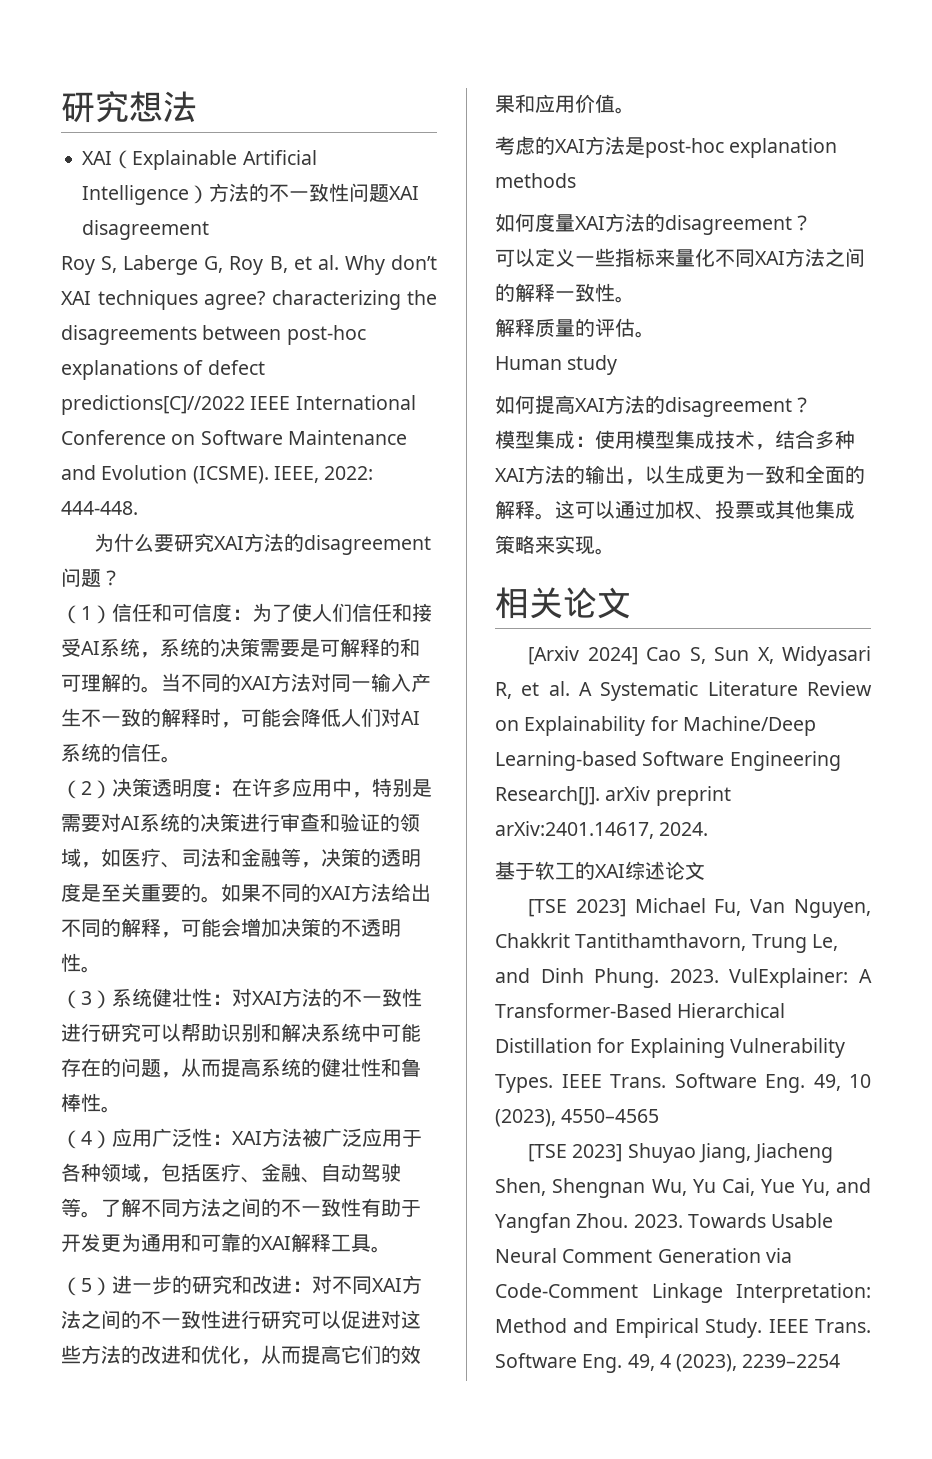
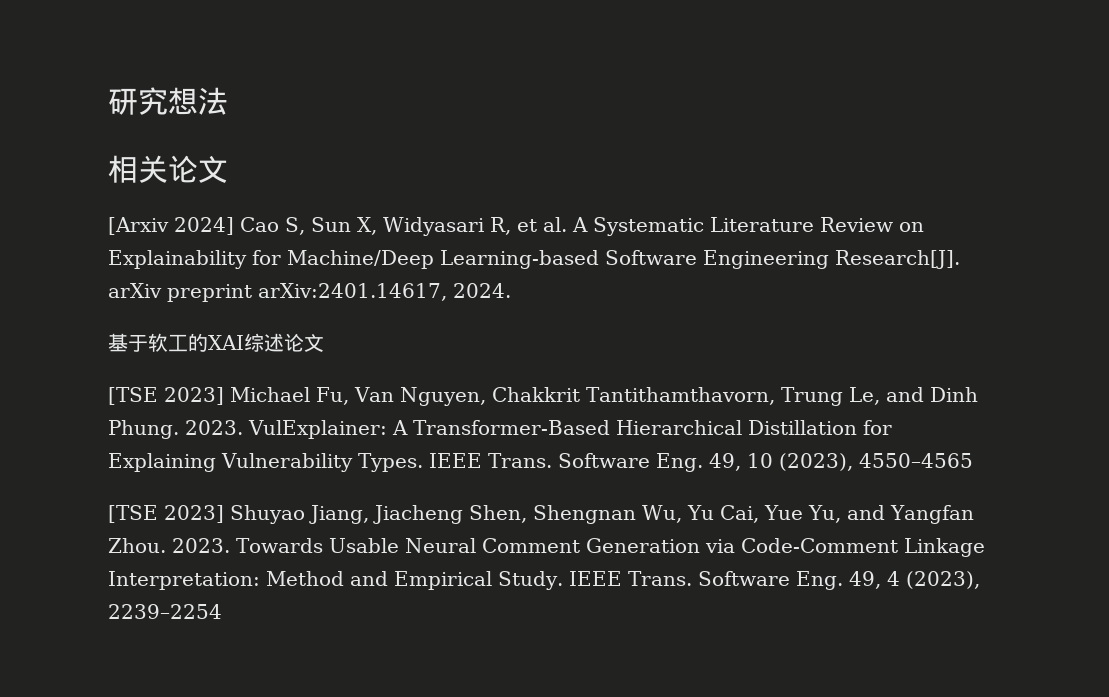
[82,150,317,170] [82,183,420,205] [82,220,210,240] [61,255,437,275] [61,290,437,310] [61,325,366,345] [61,360,265,380] [61,395,416,415] [61,430,407,445] [61,465,374,484] [61,501,138,515] [94,533,432,555] [61,568,121,587] [61,603,432,624] [61,638,420,658] [61,673,431,693] [61,708,420,728] [61,743,181,763] [61,778,432,799] [61,813,420,832] [61,848,421,868] [61,883,431,903] [61,918,401,938] [61,953,101,973] [61,988,422,1009] [61,1023,421,1042] [61,1058,421,1078] [61,1093,121,1113] [61,1128,422,1149] [61,1163,401,1183] [61,1198,421,1218] [61,1233,391,1253] [61,1275,422,1296] [61,1310,421,1329] [61,1345,421,1365] [495,94,635,114] [495,136,838,158] [495,173,576,188] [495,213,812,235] [495,248,865,267] [495,283,635,303] [495,318,655,338] [495,355,618,375] [495,395,812,417] [495,430,855,450] [495,465,865,485] [495,500,855,520] [495,535,615,555] // XAI（Explainable Artificial Intelligence）方法的不一致性问题XAI disagreement // Roy S, Laberge G, Roy B, et al. Why don’t XAI techniques agree? characterizing the disagreements between post-hoc explanations of defect predictions[C]//2022 IEEE International Conference on Software Maintenance and Evolution (ICSME). IEEE, 2022: 444-448. // 为什么要研究XAI方法的disagreement问题？ // （1）信任和可信度：为了使人们信任和接受AI系统，系统的决策需要是可解释的和可理解的。当不同的XAI方法对同一输入产生不一致的解释时，可能会降低人们对AI系统的信任。 // （2）决策透明度：在许多应用中，特别是需要对AI系统的决策进行审查和验证的领域，如医疗、司法和金融等，决策的透明度是至关重要的。如果不同的XAI方法给出不同的解释，可能会增加决策的不透明性。 // （3）系统健壮性：对XAI方法的不一致性进行研究可以帮助识别和解决系统中可能存在的问题，从而提高系统的健壮性和鲁棒性。 // （4）应用广泛性：XAI方法被广泛应用于各种领域，包括医疗、金融、自动驾驶等。了解不同方法之间的不一致性有助于开发更为通用和可靠的XAI解释工具。 // （5）进一步的研究和改进：对不同XAI方法之间的不一致性进行研究可以促进对这些方法的改进和优化，从而提高它们的效果和应用价值。 // 考虑的XAI方法是post-hoc explanation methods // 如何度量XAI方法的disagreement？ // 可以定义一些指标来量化不同XAI方法之间的解释一致性。 // 解释质量的评估。 // Human study // 如何提高XAI方法的disagreement？ // 模型集成：使用模型集成技术，结合多种XAI方法的输出，以生成更为一致和全面的解释。这可以通过加权、投票或其他集成策略来实现。 -> (228, 101) none

